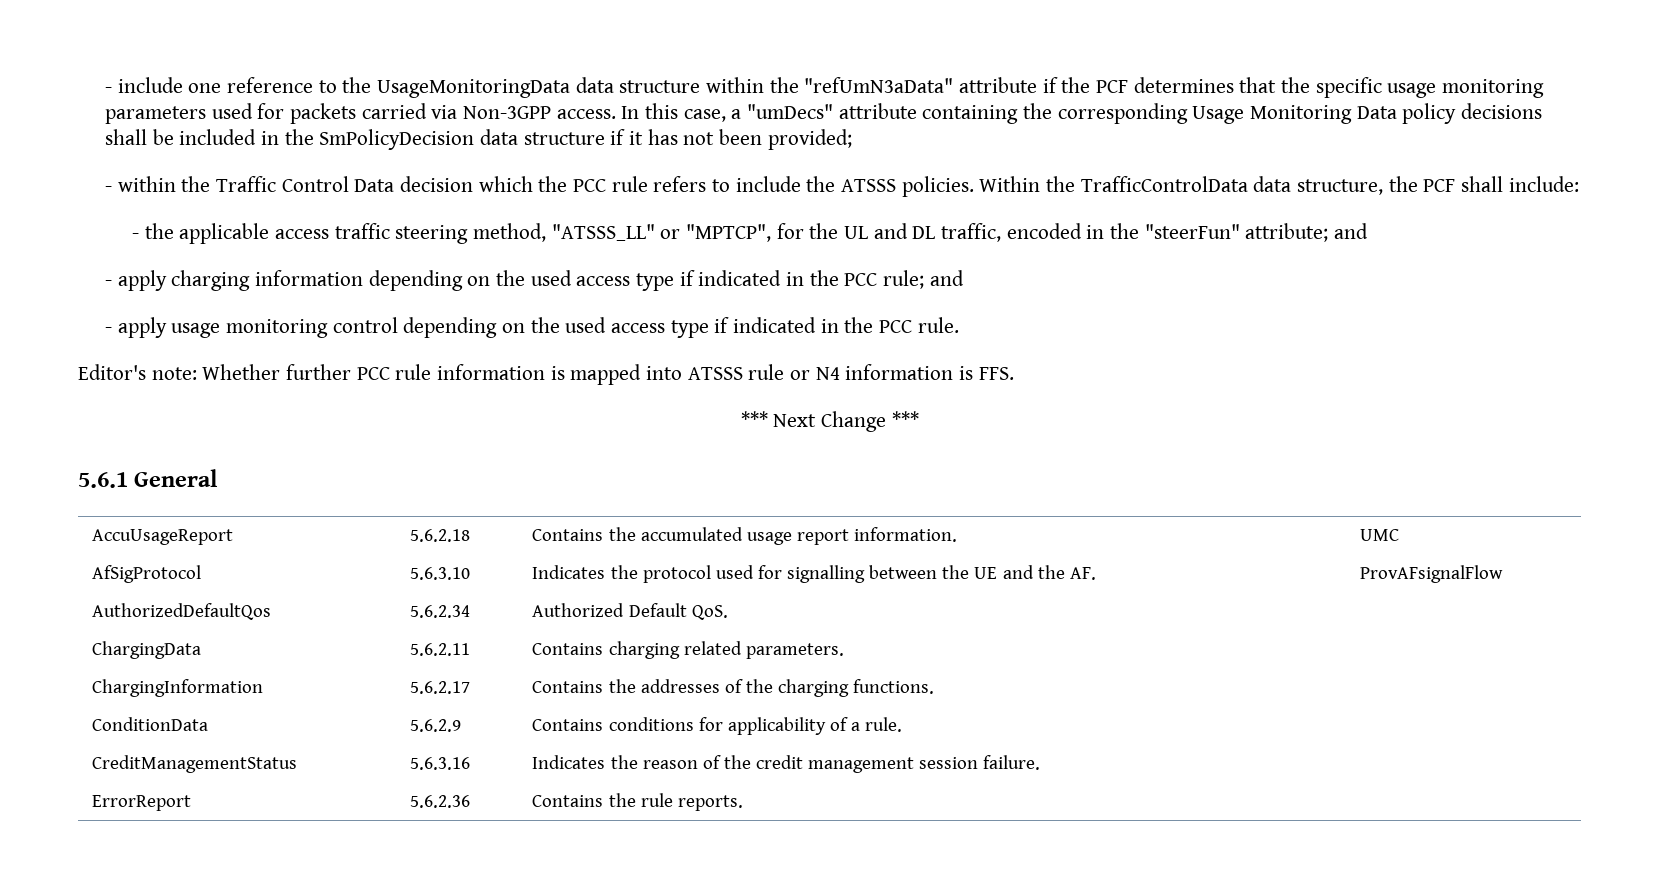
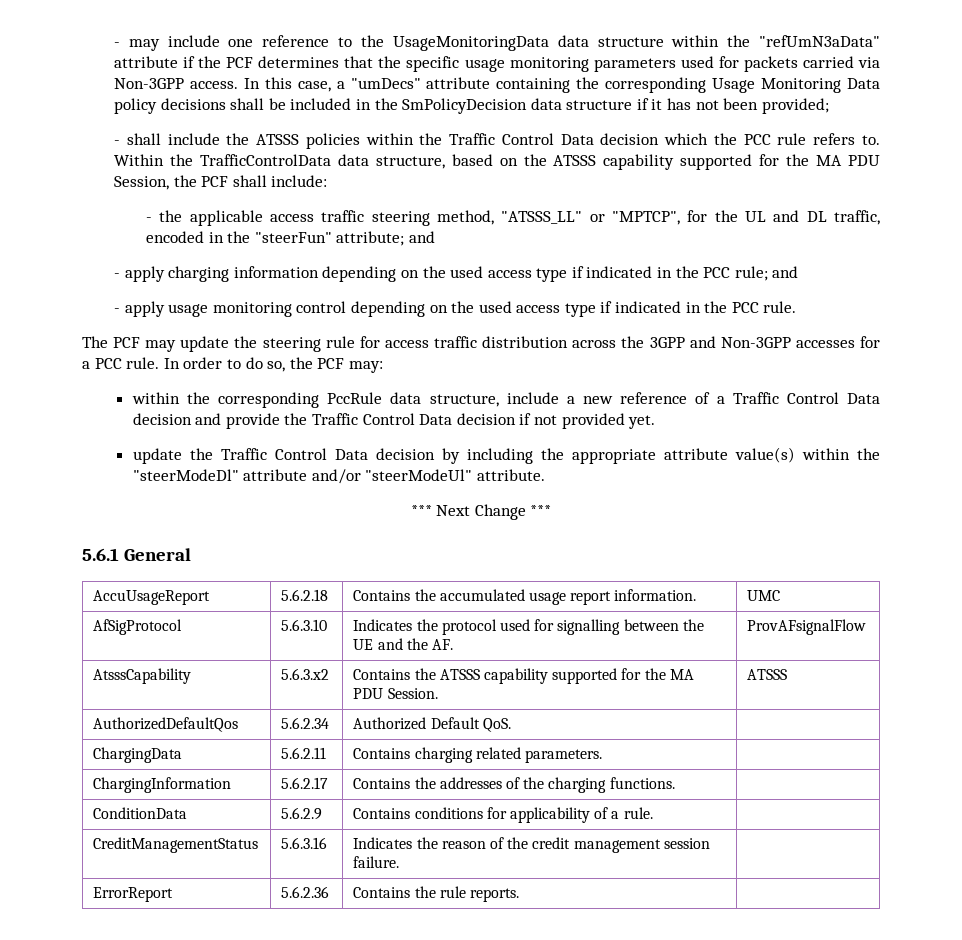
[105,87,113,93] - -> [113,39,160,51] - may
(113, 189) none -> [126,133,360,149] shall include the ATSSS policies
[712,176,974,197] to include the ATSSS policies. -> [861,135,880,145] to.
(1384, 187) none -> [451,154,881,170] [113,176,169,190] based on the ATSSS capability supported for the MA PDU Session,
[78,364,1014,385] Editor's note: Whether further PCC rule information is mapped into ATSSS rule or N4 information is FFS. -> [82,336,880,352] [82,357,383,373] [131,392,881,408] [132,413,656,429] [132,447,880,464] [132,469,546,484] The PCF may update the steering rule for access traffic distribution across the 3GPP and Non-3GPP accesses for a PCC rule. In order to do so, the PCF may: // within the corresponding PccRule data structure, include a new reference of a Traffic Control Data decision and provide the Traffic Control Data decision if not provided yet. // update the Traffic Control Data decision by including the appropriate attribute value(s) within the "steerModeDl" attribute and/or "steerModeUl" attribute.
(1504, 574) none -> [93,668,192,684] [281,668,330,680] [353,668,694,684] [353,688,438,699] [747,669,788,680] // AtsssCapability | 5.6.3.x2 | Contains the ATSSS capability supported for the MA PDU Session. | ATSSS

